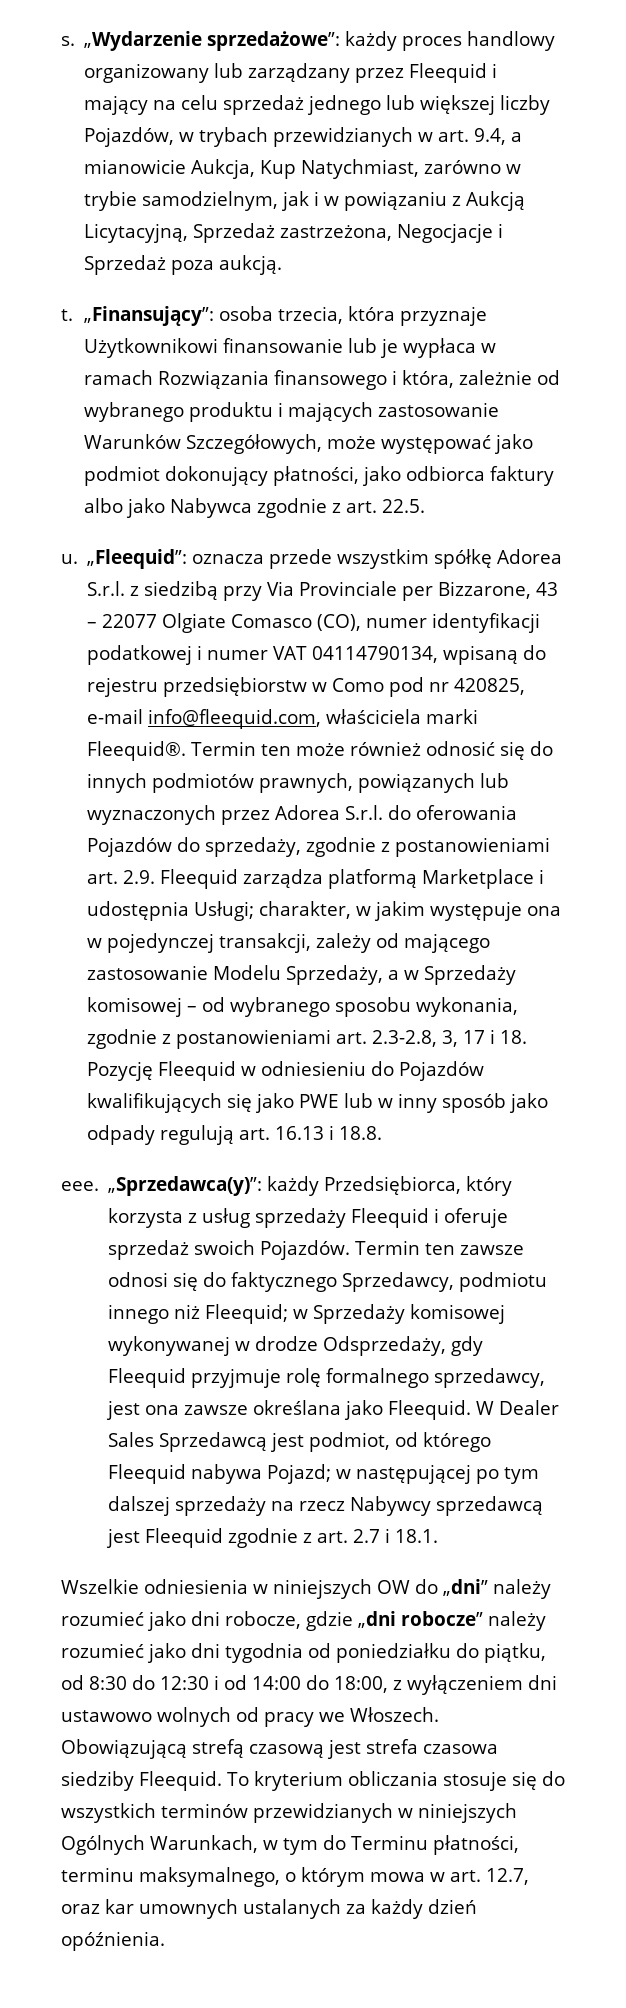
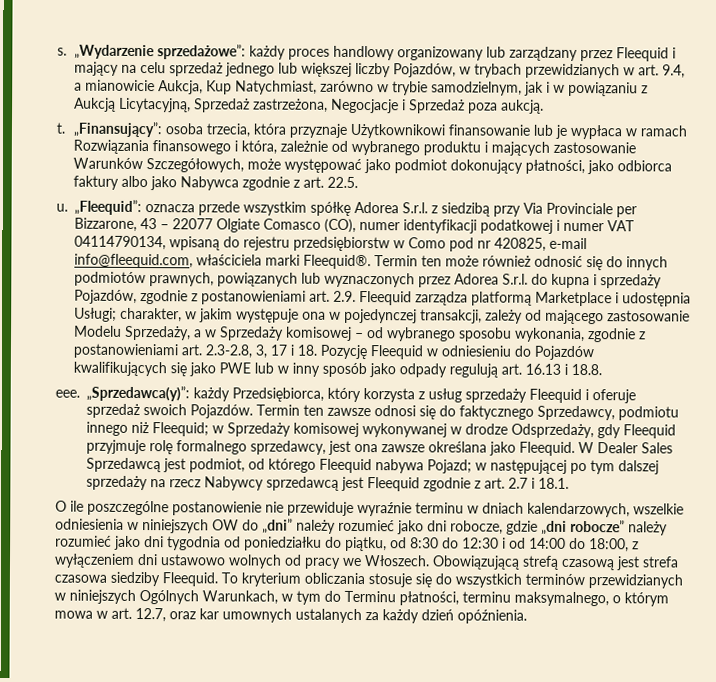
[416,805,518,820] [87,837,302,857] oferowania Pojazdów do sprzedaży, -> [551,273,662,289] [74,289,137,304] kupna i sprzedaży Pojazdów,
[61,1579,139,1594] Wszelkie -> [55,500,684,518] O ile poszczególne postanowienie nie przewiduje wyraźnie terminu w dniach kalendarzowych, wszelkie

